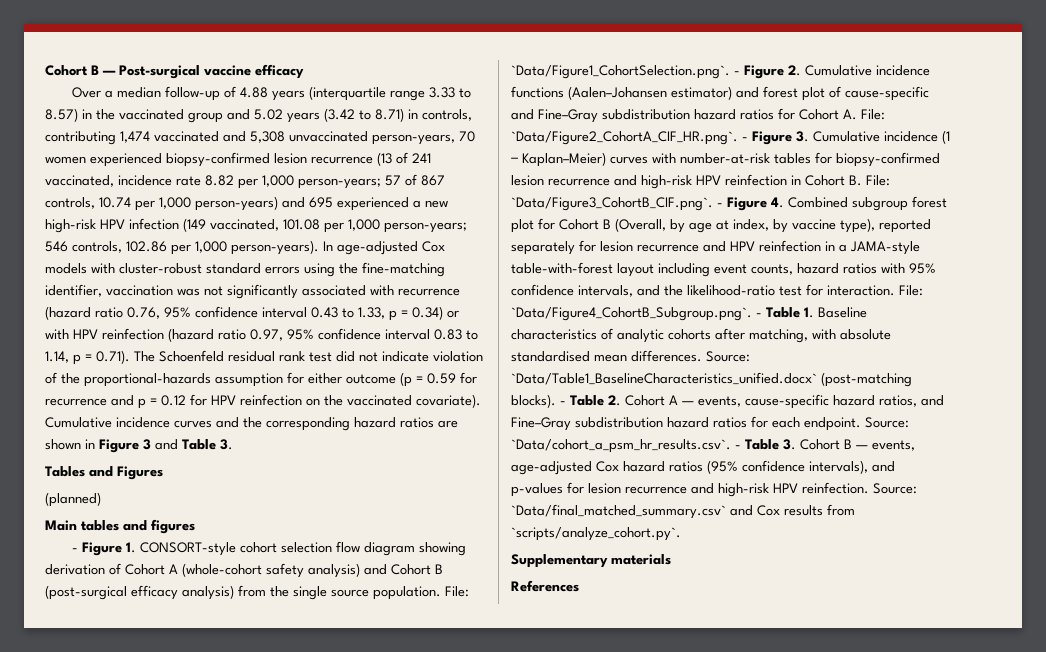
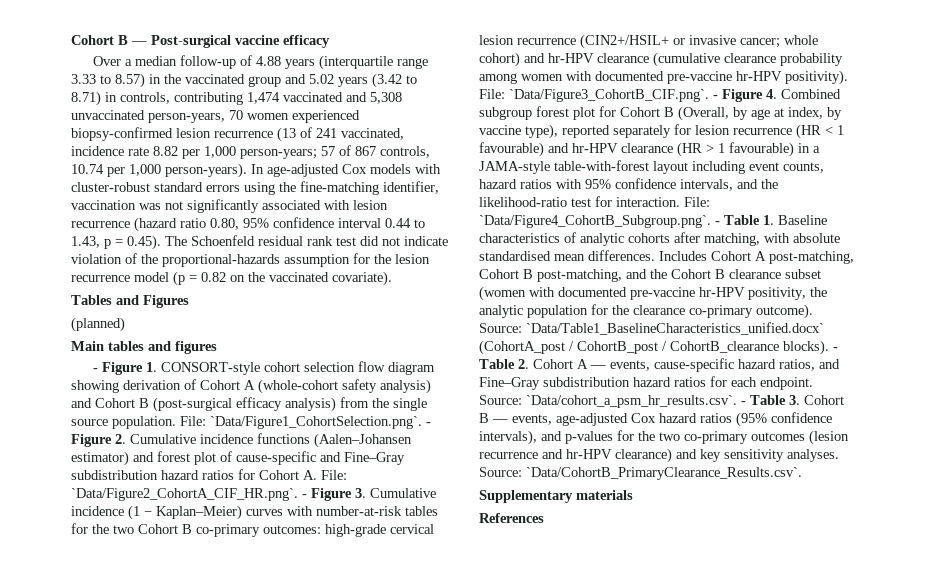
[195,196,448,211] [45,218,467,233] [45,241,227,255] person-years) and 695 experienced a new high-risk HPV infection (149 vaccinated, 101.08 per 1,000 person-years; 546 controls, 102.86 per 1,000 -> (161, 170) none
(394, 290) none -> [353,200,388,210] lesion
[127,306,459,321] [45,328,478,342] [45,350,130,365] 0.76, 95% confidence interval 0.43 to 1.33, p = 0.34) or with HPV reinfection (hazard ratio 0.97, 95% confidence interval 0.83 to 1.14, p = 0.71). -> [210,217,425,230] [71,235,161,250] 0.80, 95% confidence interval 0.44 to 1.43, p = 0.45).
[308,372,477,387] [45,394,481,409] [45,417,458,431] [45,439,233,453] either outcome (p = 0.59 for recurrence and p = 0.12 for HPV reinfection on the vaccinated covariate). Cumulative incidence curves and the corresponding hazard ratios are shown in Figure 3 and Table 3. -> [374,254,430,264] [71,271,392,286] the lesion recurrence model (p = 0.82 on the vaccinated covariate).
[836,152,940,167] [511,174,862,189] biopsy-confirmed lesion recurrence and high-risk HPV reinfection in Cohort B. -> [92,524,434,537] [479,34,818,49] [479,52,843,67] [479,70,848,85] the two Cohort B co-primary outcomes: high-grade cervical lesion recurrence (CIN2+/HSIL+ or invasive cancer; whole cohort) and hr-HPV clearance (cumulative clearance probability among women with documented pre-vaccine hr-HPV positivity).
[703,240,821,252] and HPV reinfection -> [796,124,844,139] [479,142,794,157] (HR < 1 favourable) and hr-HPV clearance (HR > 1 favourable)
[706,351,750,362] [511,372,912,387] Source: `Data/Table1_BaselineCharacteristics_unified.docx` (post-matching -> [659,251,854,264] [479,269,821,282] [479,286,827,301] [479,304,813,319] [479,322,824,335] [479,340,779,355] Includes Cohort A post-matching, Cohort B post-matching, and the Cohort B clearance subset (women with documented pre-vaccine hr-HPV positivity, the analytic population for the clearance co-primary outcome). Source: `Data/Table1_BaselineCharacteristics_unified.docx` (CohortA_post / CohortB_post / CohortB_clearance
[588,482,917,497] [511,504,855,519] [511,527,681,541] lesion recurrence and high-risk HPV reinfection. Source: `Data/final_matched_summary.csv` and Cox results from `scripts/analyze_cohort.py`. -> [638,430,849,445] [479,448,839,463] [479,467,802,480] the two co-primary outcomes (lesion recurrence and hr-HPV clearance) and key sensitivity analyses. Source: `Data/CohortB_PrimaryClearance_Results.csv`.

